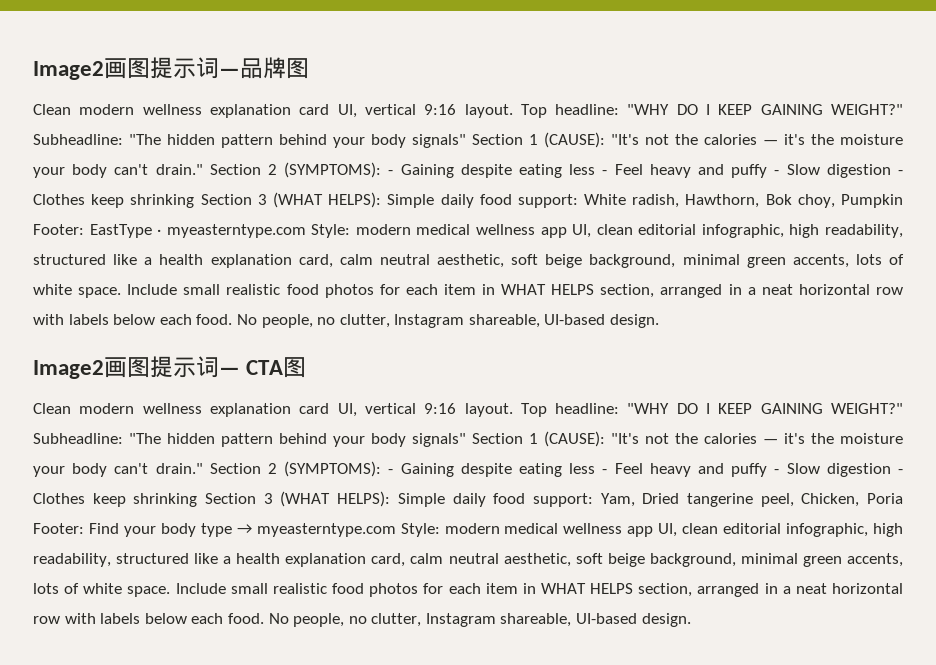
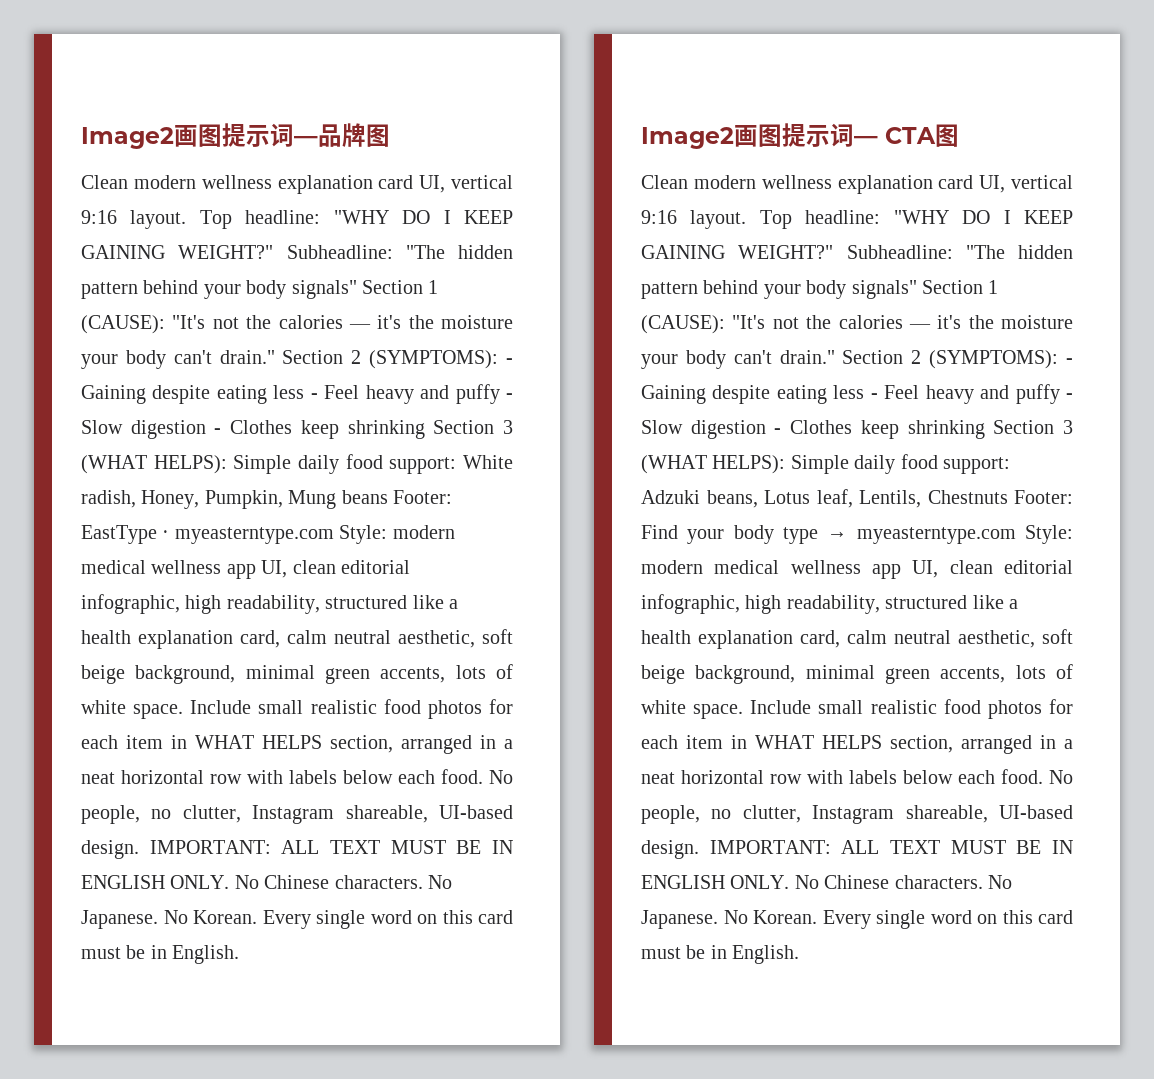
[685,194,903,208] Hawthorn, Bok choy, Pumpkin -> [141,490,388,509] Honey, Pumpkin, Mung beans
(660, 321) none -> [149,840,514,854] [81,875,452,889] [81,910,513,929] [81,945,240,964] IMPORTANT: ALL TEXT MUST BE IN ENGLISH ONLY. No Chinese characters. No Japanese. No Korean. Every single word on this card must be in English.
[600,493,903,507] Yam, Dried tangerine peel, Chicken, Poria -> [641,489,1008,508] Adzuki beans, Lotus leaf, Lentils, Chestnuts
(691, 620) none -> [709,840,1073,854] [641,875,1012,889] [641,910,1073,929] [641,945,800,964] IMPORTANT: ALL TEXT MUST BE IN ENGLISH ONLY. No Chinese characters. No Japanese. No Korean. Every single word on this card must be in English.

